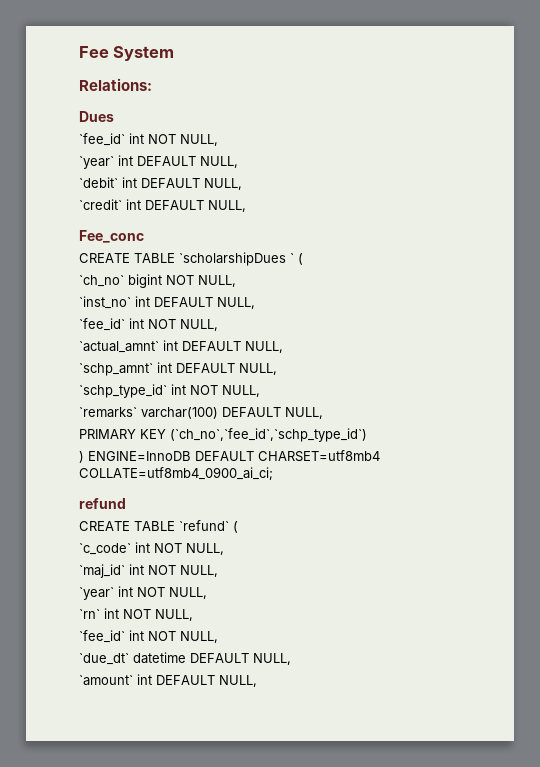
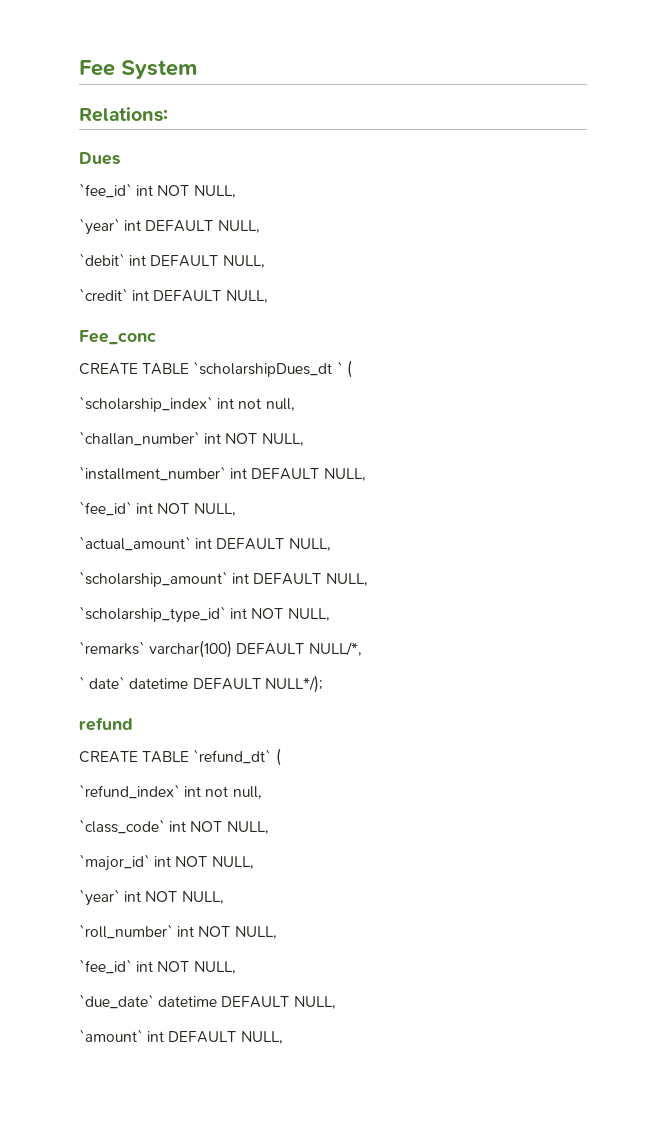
[179,252,286,266] `scholarshipDues -> [193,361,333,377] `scholarshipDues_dt
[79,274,236,288] [79,296,131,309] `ch_no` bigint NOT NULL, // `inst_no` -> [79,396,295,412] [79,431,304,446] [79,466,226,481] `scholarship_index` int not null, // `challan_number` int NOT NULL, // `installment_number`
[79,340,283,353] [79,362,277,376] [79,384,167,398] `actual_amnt` int DEFAULT NULL, // `schp_amnt` int DEFAULT NULL, // `schp_type_id` -> [79,536,331,551] [79,571,368,587] [79,606,226,623] `actual_amount` int DEFAULT NULL, // `scholarship_amount` int DEFAULT NULL, // `scholarship_type_id`
[285,407,323,419] [79,428,367,442] [79,450,380,463] [79,467,273,481] NULL, // PRIMARY KEY (`ch_no`,`fee_id`,`schp_type_id`) // ) ENGINE=InnoDB DEFAULT CHARSET=utf8mb4 COLLATE=utf8mb4_0900_ai_ci; -> [308,642,362,656] [79,675,323,693] NULL/*, // ` date` datetime DEFAULT NULL*/);
[179,520,238,533] [79,542,224,555] [79,564,125,578] `refund` ( // `c_code` int NOT NULL, // `maj_id` -> [193,748,281,766] [79,784,262,799] [79,819,269,834] [79,854,150,871] `refund_dt` ( // `refund_index` int not null, // `class_code` int NOT NULL, // `major_id`
[79,609,100,619] `rn` -> [79,924,173,939] `roll_number`
[79,653,129,665] `due_dt` -> [79,994,154,1009] `due_date`

